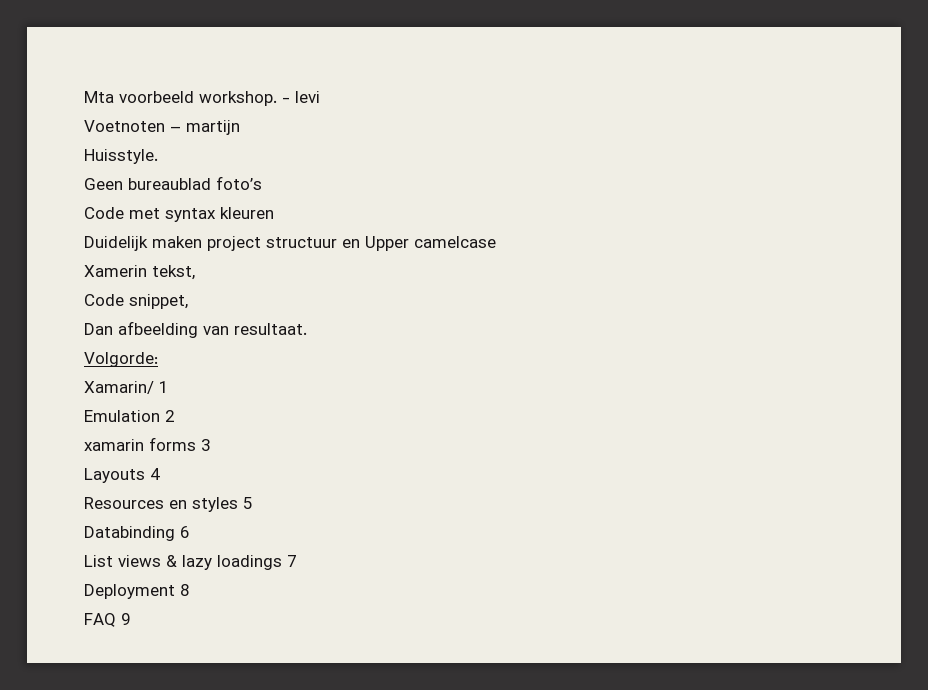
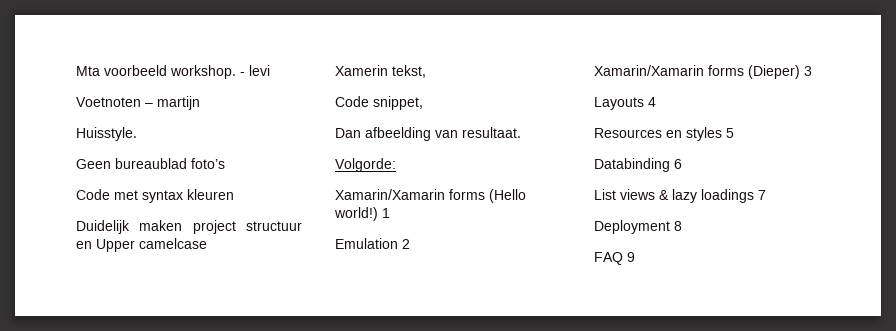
[84,381,154,394] Xamarin/ -> [335,189,526,203] [334,207,378,221] Xamarin/Xamarin forms (Hello world!)
[84,437,196,451] xamarin forms -> [594,65,800,79] Xamarin/Xamarin forms (Dieper)

